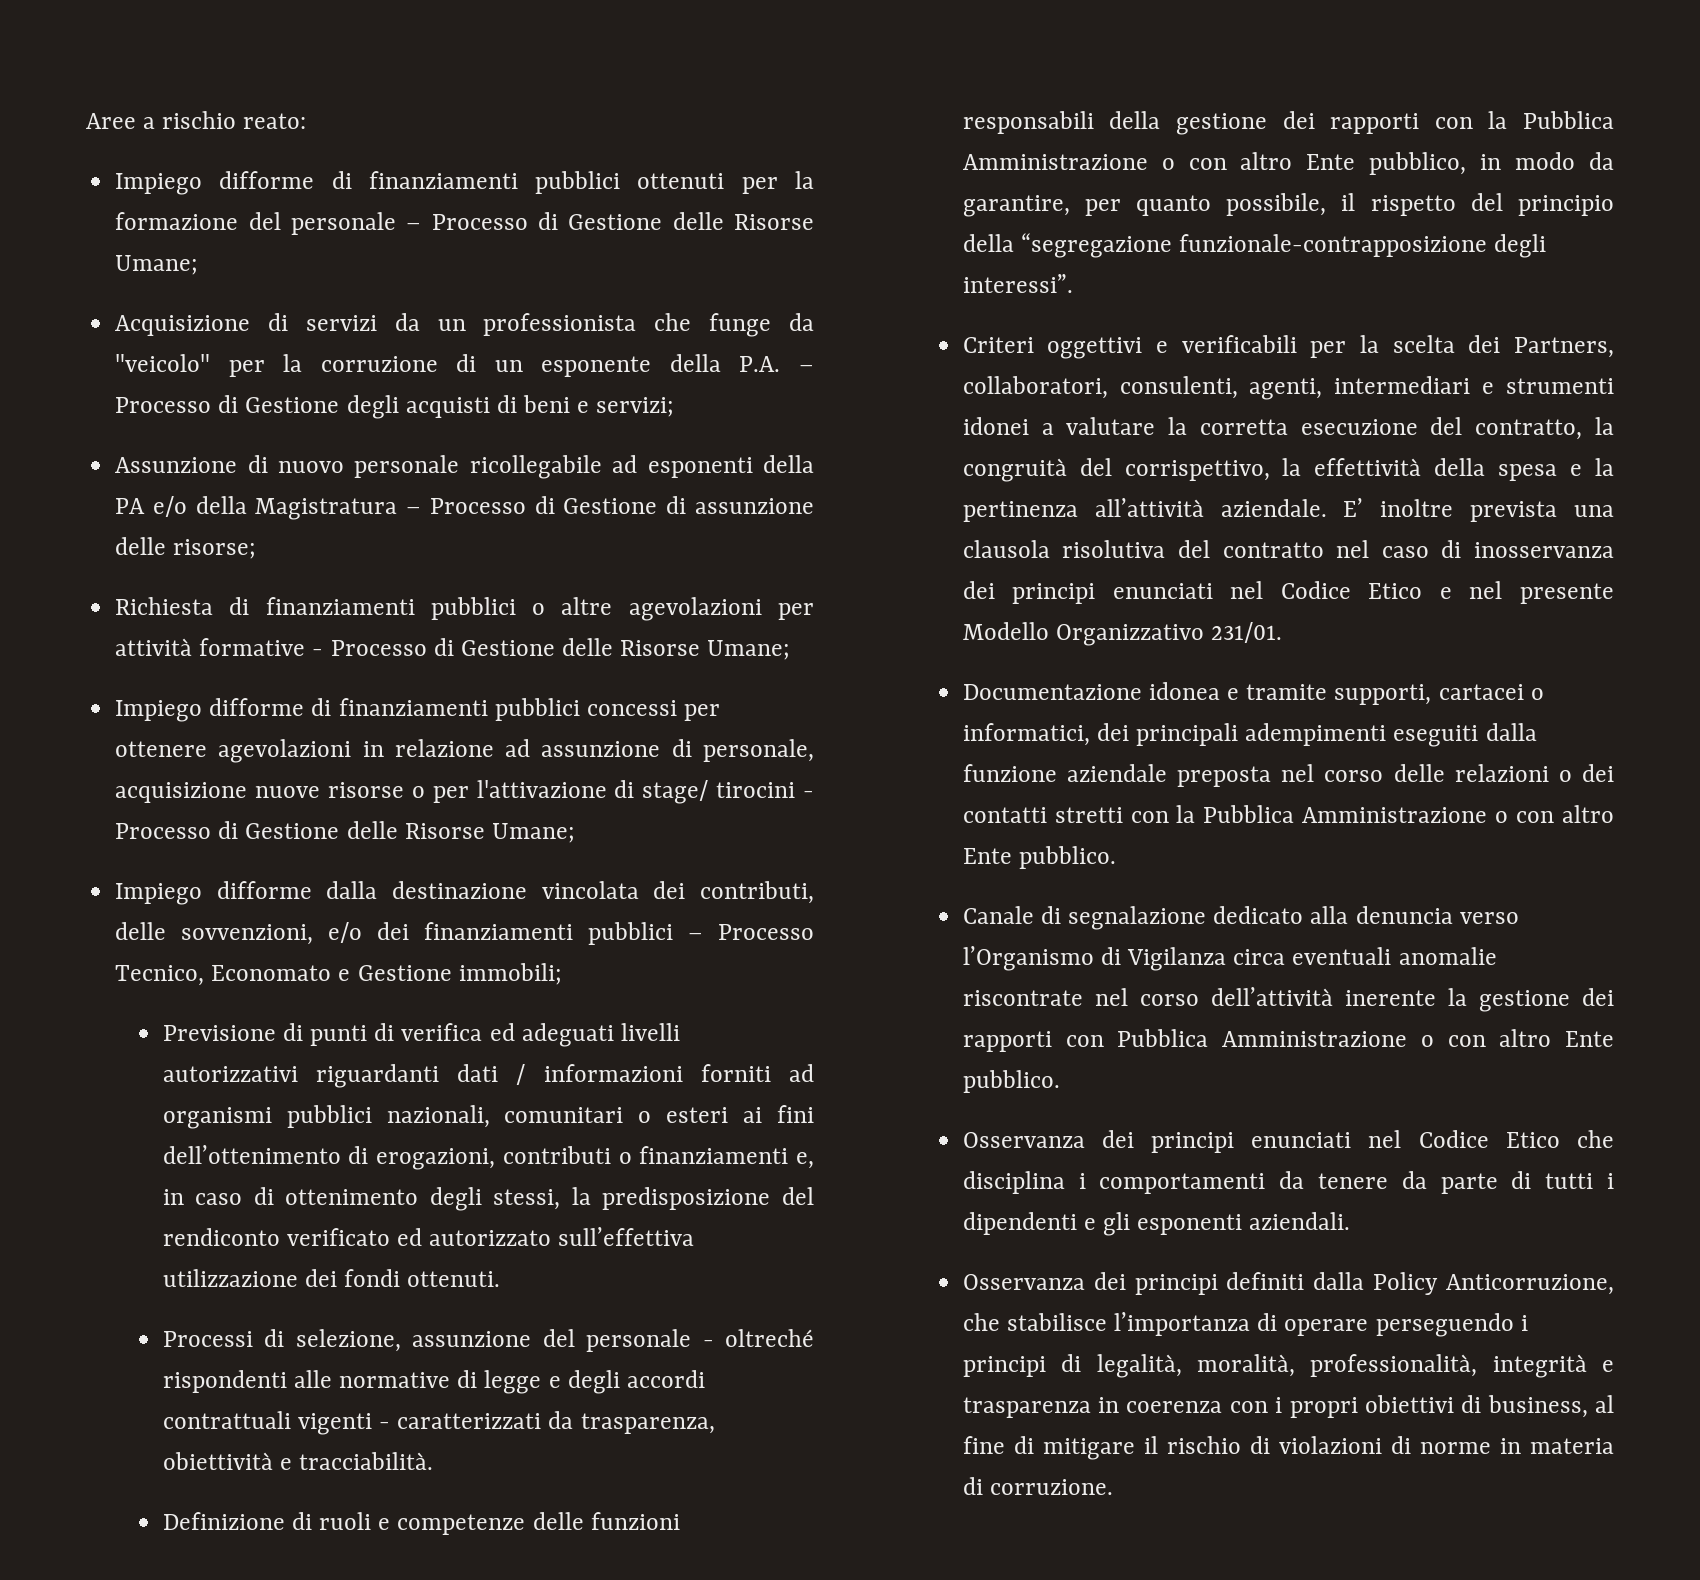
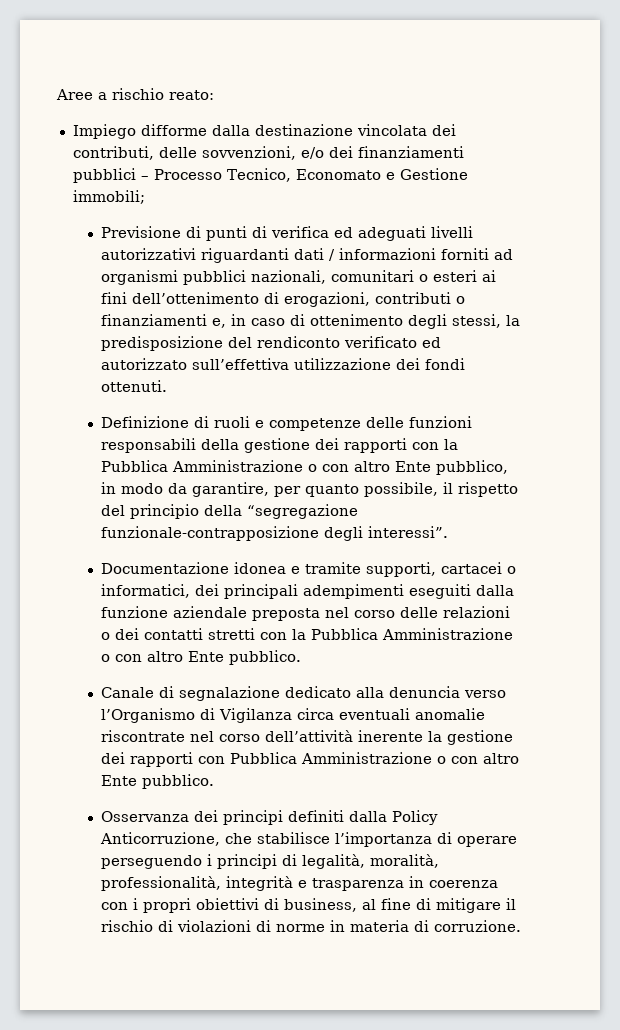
[115,171,815,195] [115,212,814,235] [115,255,199,275] [115,313,815,337] [115,354,814,377] [115,395,675,419] [115,455,814,479] [115,496,814,520] [115,537,257,559] [115,597,815,621] [115,638,791,660] [115,698,721,722] [115,739,815,763] [115,780,815,804] [115,821,575,843] // Impiego difforme di finanziamenti pubblici ottenuti per la formazione del personale – Processo di Gestione delle Risorse Umane; // Acquisizione di servizi da un professionista che funge da "veicolo" per la corruzione di un esponente della P.A. – Processo di Gestione degli acquisti di beni e servizi; // Assunzione di nuovo personale ricollegabile ad esponenti della PA e/o della Magistratura – Processo di Gestione di assunzione delle risorse; // Richiesta di finanziamenti pubblici o altre agevolazioni per attività formative - Processo di Gestione delle Risorse Umane; // Impiego difforme di finanziamenti pubblici concessi per ottenere agevolazioni in relazione ad assunzione di personale, acquisizione nuove risorse o per l'attivazione di stage/ tirocini - Processo di Gestione delle Risorse Umane; -> (214, 95) none
[162,1329,814,1352] [162,1370,705,1394] [162,1411,715,1435] [162,1452,434,1470] // Processi di selezione, assunzione del personale - oltreché rispondenti alle normative di legge e degli accordi contrattuali vigenti - caratterizzati da trasparenza, obiettività e tracciabilità. -> (168, 386) none
[962,335,1614,359] [962,376,1614,400] [962,417,1614,440] [962,458,1614,482] [962,498,1614,522] [962,540,1614,558] [962,581,1614,604] [962,622,1283,646] // Criteri oggettivi e verificabili per la scelta dei Partners, collaboratori, consulenti, agenti, intermediari e strumenti idonei a valutare la corretta esecuzione del contratto, la congruità del corrispettivo, la effettività della spesa e la pertinenza all’attività aziendale. E’ inoltre prevista una clausola risolutiva del contratto nel caso di inosservanza dei principi enunciati nel Codice Etico e nel presente Modello Organizzativo 231/01. -> (449, 532) none
[962,1130,1614,1153] [962,1171,1614,1194] [962,1212,1351,1236] // Osservanza dei principi enunciati nel Codice Etico che disciplina i comportamenti da tenere da parte di tutti i dipendenti e gli esponenti aziendali. -> (215, 781) none

